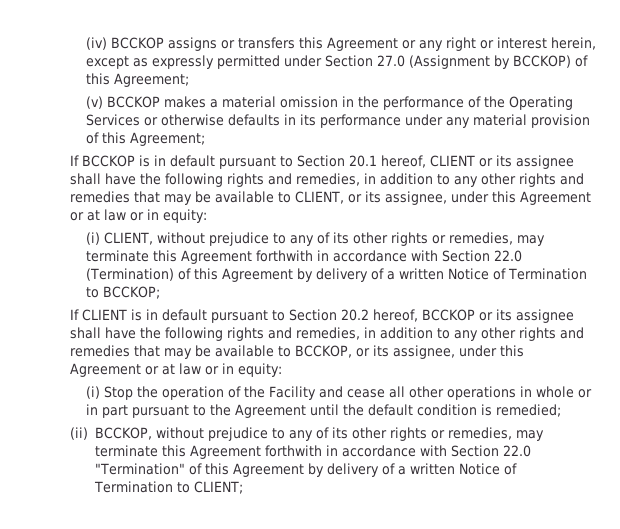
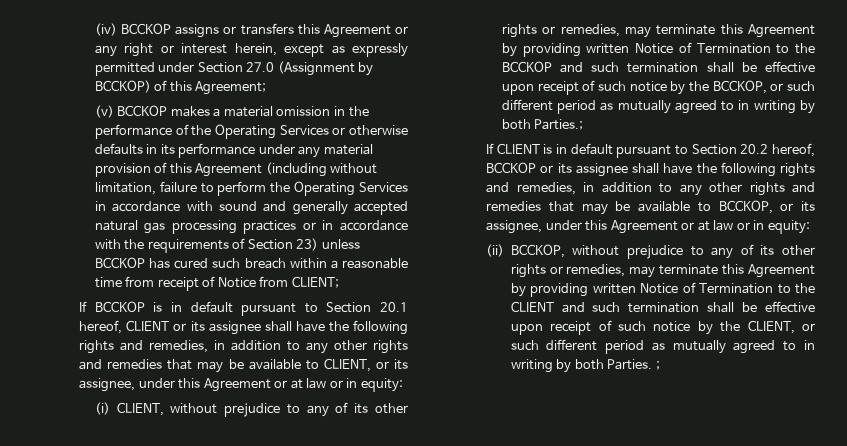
[130,132,206,146] Agreement; -> [195,162,378,177] [94,181,408,196] [94,201,408,215] [94,220,408,234] [94,238,360,253] [94,257,408,269] [94,276,339,291] Agreement (including without limitation, failure to perform the Operating Services in accordance with sound and generally accepted natural gas processing practices or in accordance with the requirements of Section 23) unless BCCKOP has cured such breach within a reasonable time from receipt of Notice from CLIENT;
[256,250,523,262] [86,268,588,282] [86,286,161,299] forthwith in accordance with Section 22.0 (Termination) of this Agreement by delivery of a written Notice of Termination to BCCKOP; -> [501,42,815,57] [501,61,815,73] [501,80,815,95] [501,99,816,114] [501,119,584,130] by providing written Notice of Termination to the BCCKOP and such termination shall be effective upon receipt of such notice by the BCCKOP, or such different period as mutually agreed to in writing by both Parties.;
[86,386,593,400] [86,404,562,418] // (i) Stop the operation of the Facility and cease all other operations in whole or in part pursuant to the Agreement until the default condition is remedied; -> (810, 227) none
[265,445,532,457] [95,463,518,477] [94,481,244,494] forthwith in accordance with Section 22.0 "Termination" of this Agreement by delivery of a written Notice of Termination to CLIENT; -> [510,282,815,297] [510,301,815,313] [510,320,816,335] [510,339,815,354] [510,359,660,373] by providing written Notice of Termination to the CLIENT and such termination shall be effective upon receipt of such notice by the CLIENT, or such different period as mutually agreed to in writing by both Parties. ;

